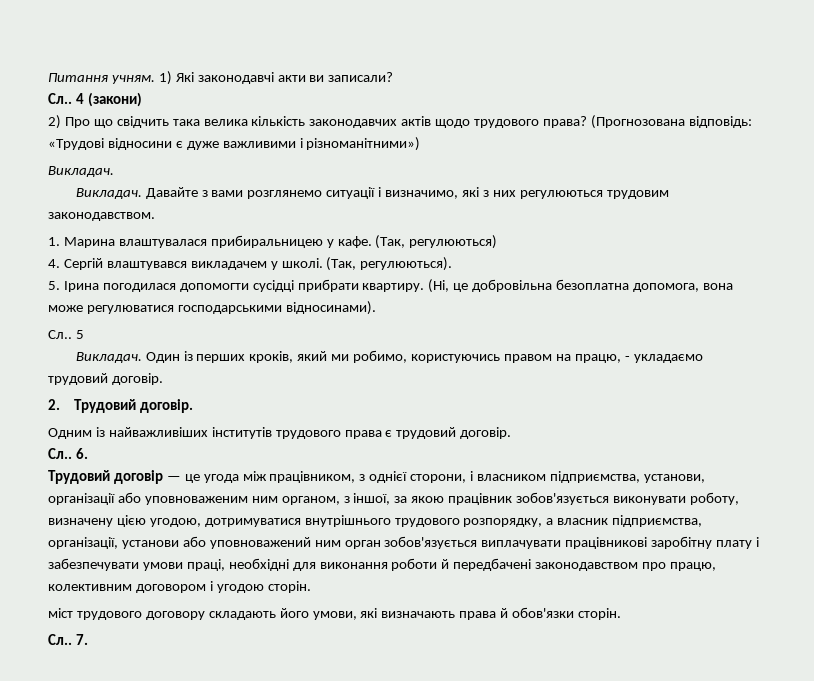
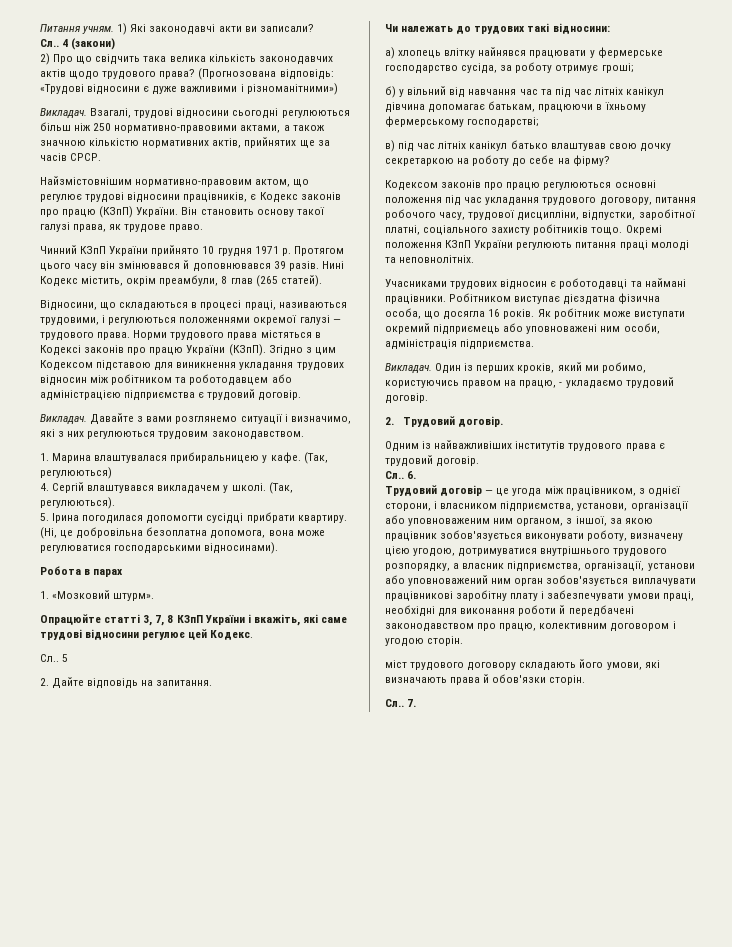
(114, 171) none -> [90,108,350,119] [40,122,325,133] [40,137,330,148] [40,153,102,161] [40,176,310,187] [40,192,341,203] [40,206,325,218] [40,222,204,233] [40,245,344,257] [40,260,344,272] [40,275,322,287] [40,300,347,311] [40,315,341,326] [40,330,321,341] [40,344,336,356] [40,360,344,371] [40,374,292,386] [40,389,302,401] Взагалі, трудові відносини сьогодні регулюються більш ніж 250 нормативно-правовими актами, а також значною кількістю нормативних актів, прийнятих ще за часів СРСР. // Найзмістовнішим нормативно-правовим актом, що регулює трудові відносини працівників, є Кодекс законів про працю (КЗпП) України. Він становить основу такої галузі права, як трудове право. // Чинний КЗпП України прийнято 10 грудня 1971 р. Протягом цього часу він змінювався й доповнювався 39 разів. Нині Кодекс містить, окрім преамбули, 8 глав (265 статей). // Відносини, що складаються в процесі праці, називаються трудовими, і регулюються положеннями окремої галузі — трудового права. Норми трудового права містяться в Кодексі законів про працю України (КЗпП). Згідно з цим Кодексом підставою для виникнення укладання трудових відносин між робітником та роботодавцем або адміністрацією підприємства є трудовий договір.
[48,330,84,339] Сл.. 5 -> [40,566,124,577] [40,590,155,601] [40,614,348,626] [40,629,254,640] [40,654,69,662] [40,677,213,689] [385,23,610,34] [385,47,663,59] [385,62,634,74] [385,86,665,98] [385,101,646,113] [385,116,540,128] [385,140,671,152] [385,155,610,167] [385,180,656,191] [385,195,696,206] [385,209,696,221] [385,224,662,235] [385,240,689,251] [385,255,475,263] [385,278,686,290] [385,293,661,305] [385,308,685,320] [385,323,660,335] [385,339,535,350] Робота в парах // 1. «Мозковий штурм». // Опрацюйте статті 3, 7, 8 КЗпП України і вкажіть, які саме трудові відносини регулює цей Кодекс. // Сл.. 5 // 2. Дайте відповідь на запитання. // Чи належать до трудових такі відносини: // а) хлопець влітку найнявся працювати у фермерське господарство сусіда, за роботу отримує гроші; // б) у вільний від навчання час та під час літніх канікул дівчина допомагає батькам, працюючи в їхньому фермерському господарстві; // в) під час літніх канікул батько влаштував свою дочку секретаркою на роботу до себе на фірму? // Кодексом законів про працю регулюються основні положення під час укладання трудового договору, питання робочого часу, трудової дисципліни, відпустки, заробітної платні, соціального захисту робітників тощо. Окремі положення КЗпП України регулюють питання праці молоді та неповнолітніх. // Учасниками трудових відносин є роботодавці та наймані працівники. Робітником виступає дієздатна фізична особа, що досягла 16 років. Як робітник може виступати окремий підприємець або уповноважені ним особи, адміністрація підприємства.

